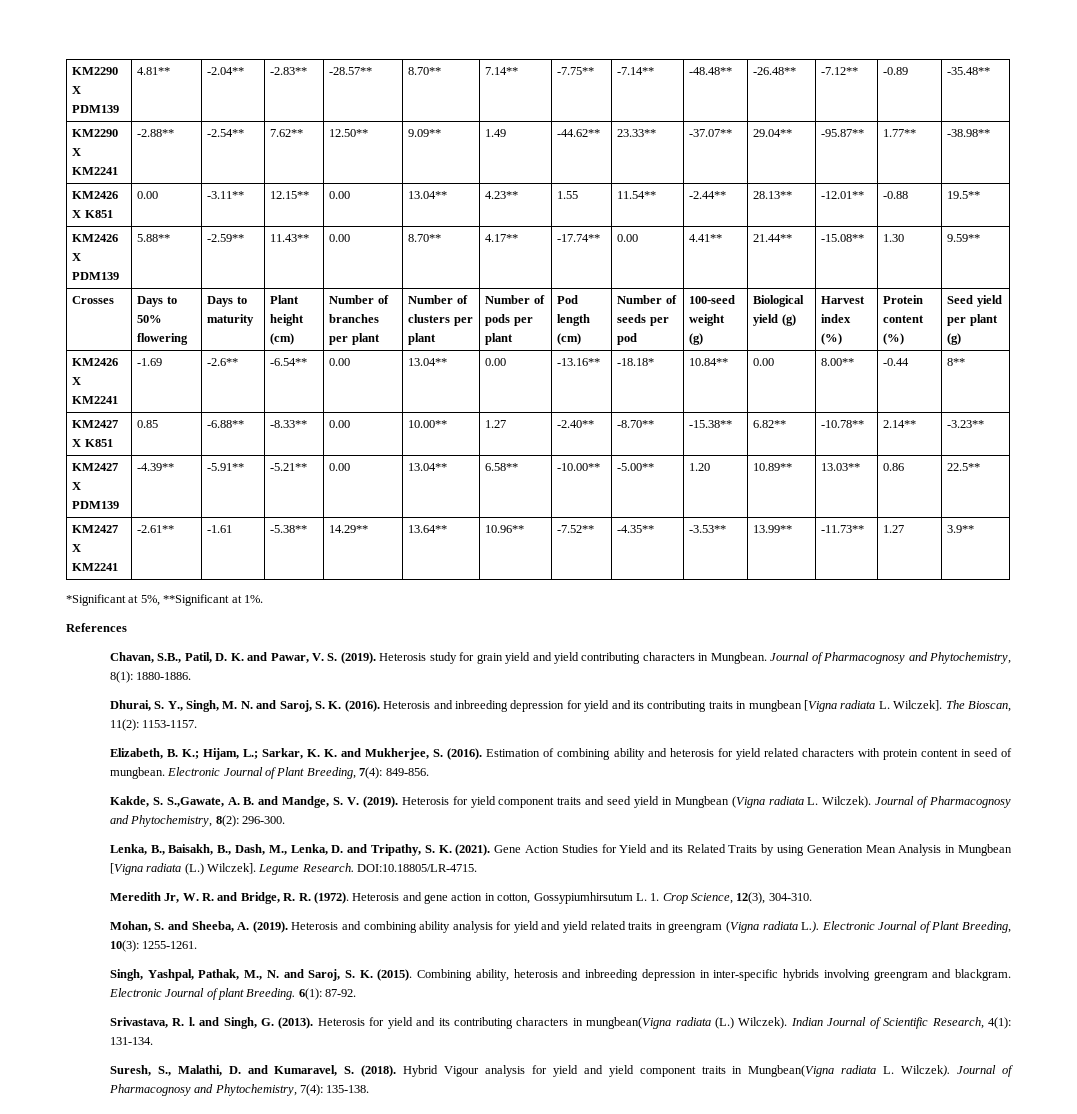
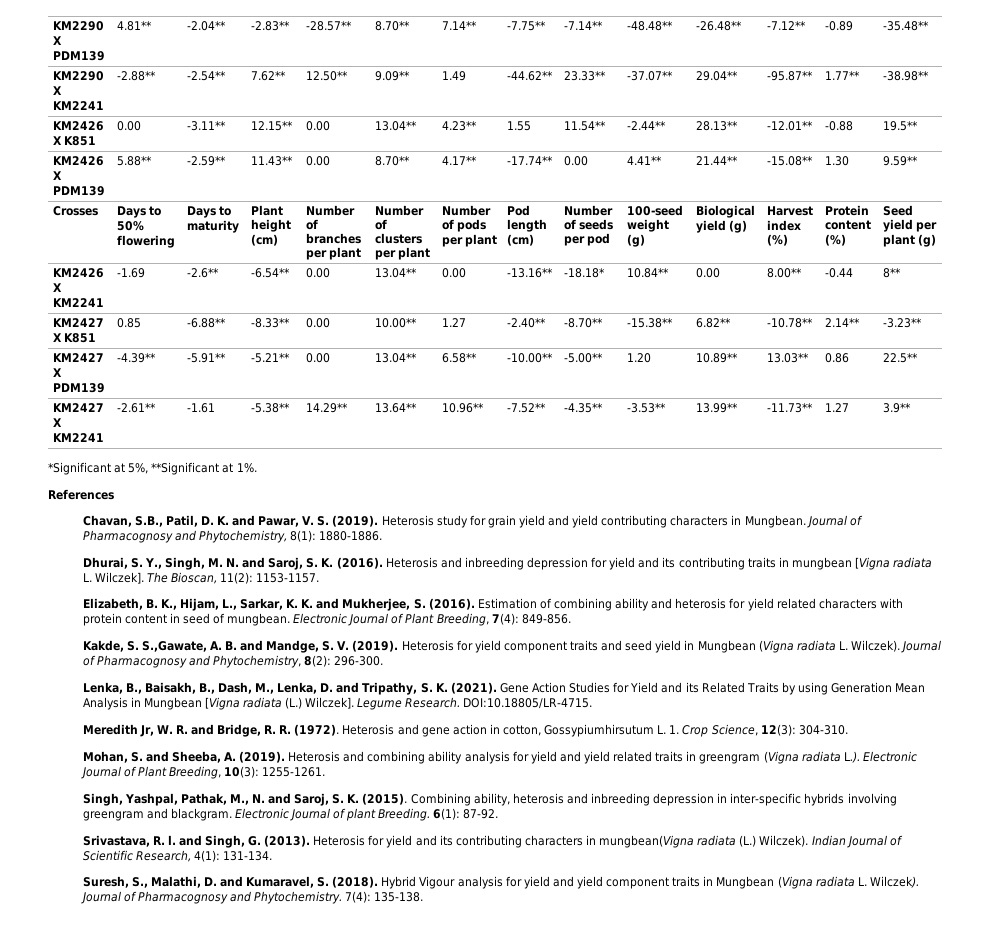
[181,748,259,760] K.; Hijam, L.; -> [160,598,237,611] K., Hijam, L.,
[736,892,766,904] 12(3), -> [760,724,796,736] 12(3):
[748,1065,1013,1077] [108,1084,297,1096] Mungbean(Vigna radiata L. Wilczek). Journal of Pharmacognosy and Phytochemistry, -> [716,876,919,889] [80,891,342,904] Mungbean (Vigna radiata L. Wilczek). Journal of Pharmacognosy and Phytochemistry.

